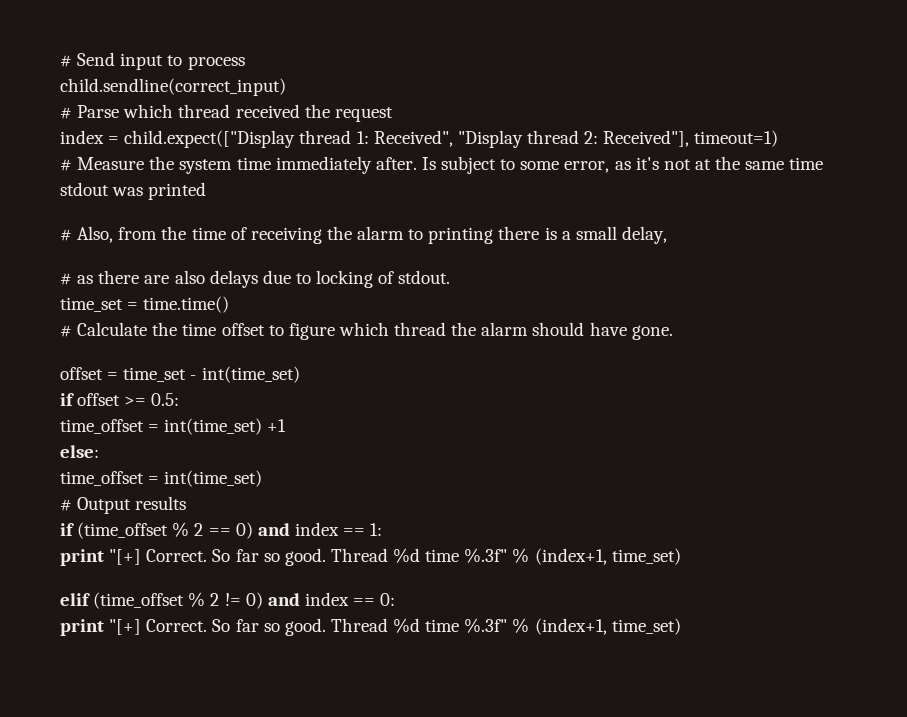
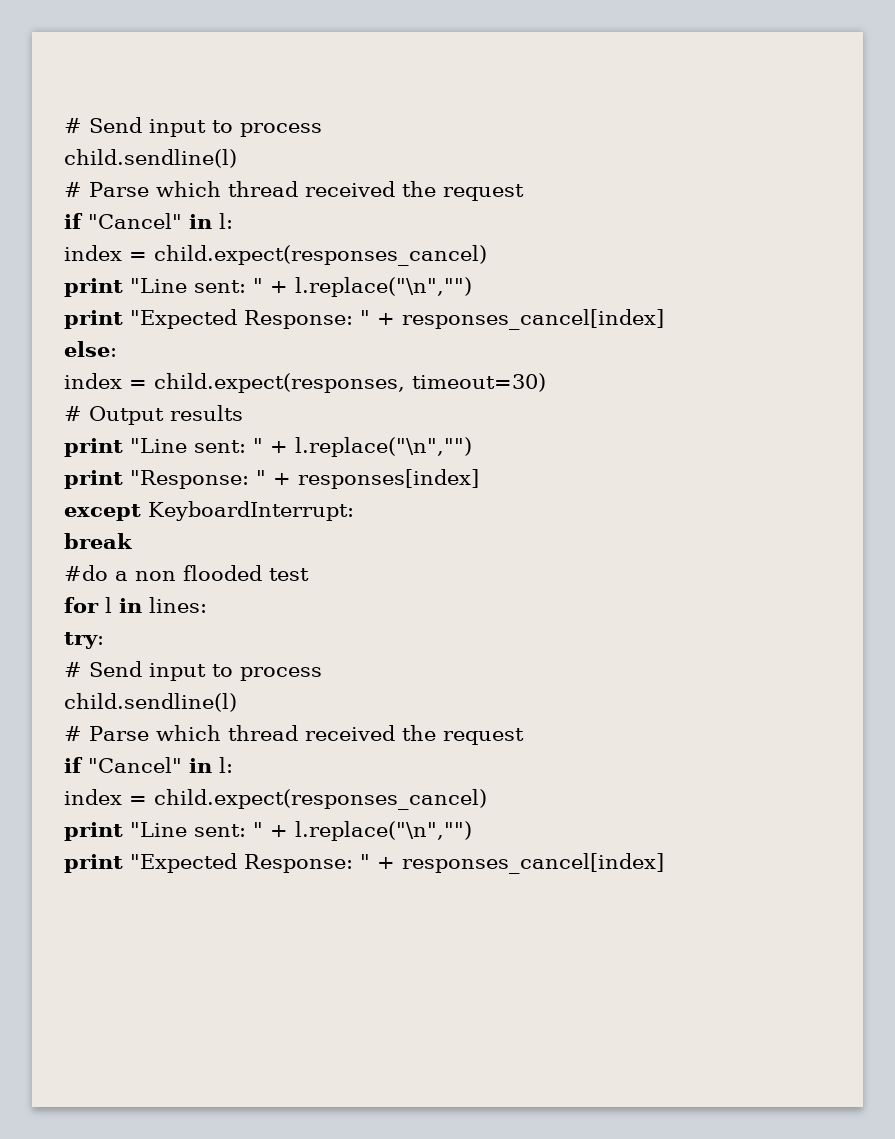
[60,52,245,70] [60,78,286,96] [60,104,393,122] [60,130,779,148] [60,156,824,174] [60,182,207,200] [60,226,667,244] [60,270,451,288] [60,296,230,313] [60,322,673,340] [60,366,300,383] [60,393,180,406] [60,418,287,435] [60,445,99,458] [60,470,263,487] [60,496,187,514] [60,522,383,539] [60,548,681,566] [60,592,396,609] [60,618,681,636] # Send input to process // child.sendline(correct_input) // # Parse which thread received the request // index = child.expect(["Display thread 1: Received", "Display thread 2: Received"], timeout=1) // # Measure the system time immediately after. Is subject to some error, as it's not at the same time stdout was printed // # Also, from the time of receiving the alarm to printing there is a small delay, // # as there are also delays due to locking of stdout. // time_set = time.time() // # Calculate the time offset to figure which thread the alarm should have gone. // offset = time_set - int(time_set) // if offset >= 0.5: // time_offset = int(time_set) +1 // else: // time_offset = int(time_set) // # Output results // if (time_offset % 2 == 0) and index == 1: // print "[+] Correct. So far so good. Thread %d time %.3f" % (index+1, time_set) // elif (time_offset % 2 != 0) and index == 0: // print "[+] Correct. So far so good. Thread %d time %.3f" % (index+1, time_set) -> [64,117,322,137] [64,149,237,168] [64,181,524,201] [64,213,233,229] [64,245,487,266] [64,277,472,297] [64,309,664,330] [64,341,117,357] [64,373,546,393] [64,405,243,425] [64,437,472,457] [64,469,479,489] [64,501,354,521] [64,533,132,549] [64,565,309,581] [64,597,207,613] [64,632,104,649] [64,661,322,681] [64,693,237,712] [64,725,524,745] [64,757,233,773] [64,789,487,810] [64,821,472,841] [64,853,664,874] # Send input to process // child.sendline(l) // # Parse which thread received the request // if "Cancel" in l: // index = child.expect(responses_cancel) // print "Line sent: " + l.replace("\n","") // print "Expected Response: " + responses_cancel[index] // else: // index = child.expect(responses, timeout=30) // # Output results // print "Line sent: " + l.replace("\n","") // print "Response: " + responses[index] // except KeyboardInterrupt: // break // #do a non flooded test // for l in lines: // try: // # Send input to process // child.sendline(l) // # Parse which thread received the request // if "Cancel" in l: // index = child.expect(responses_cancel) // print "Line sent: " + l.replace("\n","") // print "Expected Response: " + responses_cancel[index]

